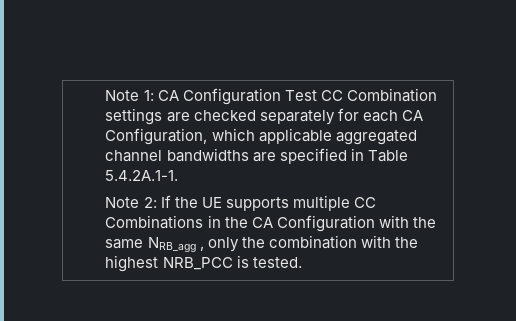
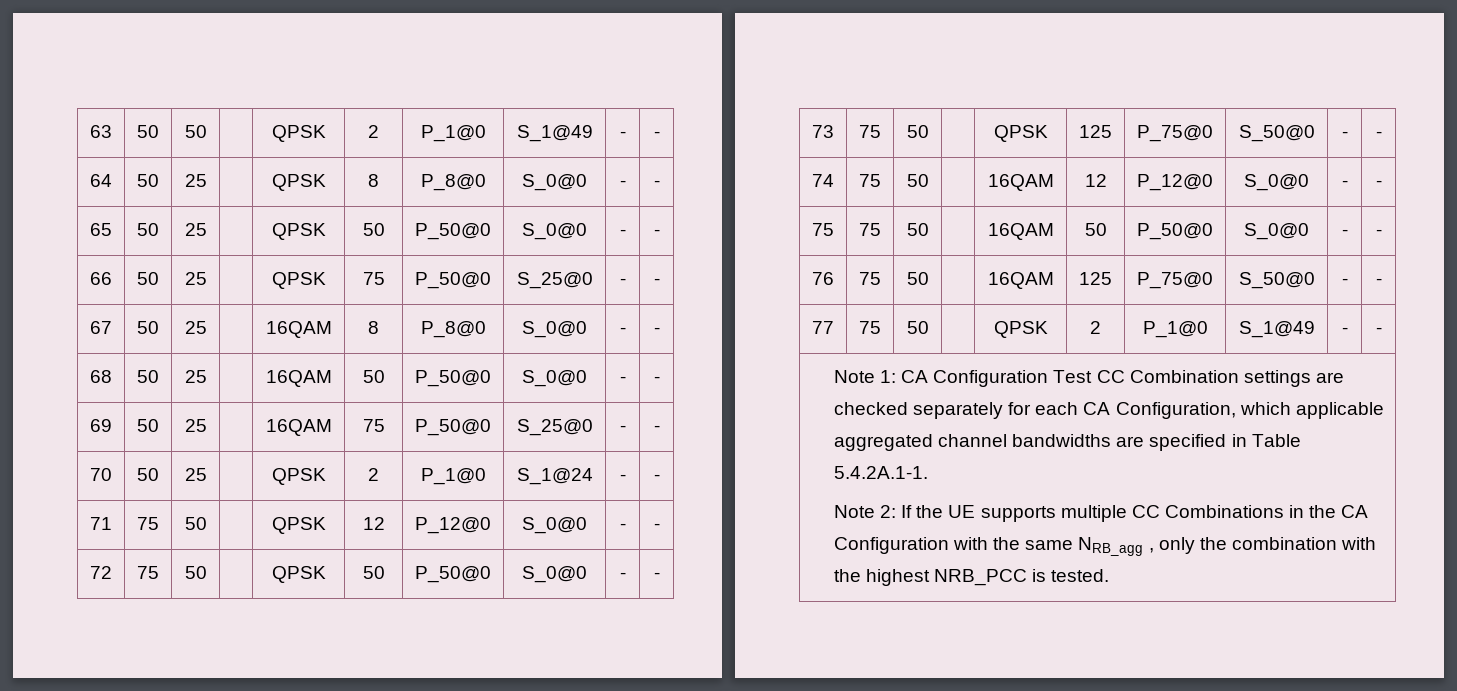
(105, 95) none -> [90,125,112,138] [137,125,159,138] [184,125,207,138] [271,125,326,142] [368,125,379,138] [420,125,486,142] [516,125,593,142] [619,131,626,138] [653,131,660,138] [90,174,112,187] [137,174,159,187] [184,174,207,187] [271,174,326,191] [368,174,379,187] [420,174,486,191] [522,174,587,191] [619,180,626,187] [653,180,660,187] [90,223,112,236] [137,223,159,236] [184,223,207,236] [271,223,326,240] [362,223,385,236] [415,223,491,240] [522,223,587,240] [619,229,626,236] [653,229,660,236] [90,272,112,285] [137,272,159,285] [184,272,207,285] [271,272,326,289] [362,272,385,285] [415,272,491,289] [516,272,593,289] [619,278,626,285] [653,278,660,285] [90,321,112,334] [137,321,159,334] [184,321,207,334] [265,321,332,338] [368,321,379,334] [420,321,486,338] [522,321,587,338] [619,327,626,334] [653,327,660,334] [90,370,112,383] [137,370,159,383] [184,370,207,383] [265,370,332,387] [362,370,385,383] [415,370,491,387] [522,370,587,387] [619,376,626,383] [653,376,660,383] [90,419,112,432] [137,419,159,432] [184,419,207,432] [265,419,332,436] [362,419,385,432] [415,419,491,436] [516,419,593,436] [619,425,626,432] [653,425,660,432] [90,468,112,481] [137,468,159,481] [184,468,207,481] [271,468,326,485] [368,468,379,481] [420,468,486,485] [516,468,593,485] [619,474,626,481] [653,474,660,481] [90,517,112,530] [137,517,159,530] [184,517,207,530] [271,517,326,534] [362,517,385,530] [415,517,491,534] [522,517,587,534] [619,523,626,530] [653,523,660,530] [90,566,112,579] [137,566,159,579] [184,566,207,579] [271,566,326,583] [362,566,385,579] [415,566,491,583] [522,566,587,583] [619,572,626,579] [653,572,660,579] [812,125,834,138] [859,125,881,138] [906,125,929,138] [993,125,1048,142] [1079,125,1112,138] [1137,125,1213,142] [1238,125,1315,142] [1341,131,1348,138] [1375,131,1382,138] [812,174,834,187] [859,174,881,187] [906,174,929,187] [987,174,1054,191] [1084,174,1107,187] [1137,174,1213,191] [1244,174,1309,191] [1341,180,1348,187] [1375,180,1382,187] [812,223,834,236] [859,223,881,236] [906,223,929,236] [987,223,1054,240] [1084,223,1107,236] [1137,223,1213,240] [1244,223,1309,240] [1341,229,1348,236] [1375,229,1382,236] [812,272,834,285] [859,272,881,285] [906,272,929,285] [987,272,1054,289] [1079,272,1112,285] [1137,272,1213,289] [1238,272,1315,289] [1341,278,1348,285] [1375,278,1382,285] [812,321,834,334] [859,321,881,334] [906,321,929,334] [993,321,1048,338] [1090,321,1101,334] [1142,321,1208,338] [1238,321,1315,338] [1341,327,1348,334] [1375,327,1382,334] 63 | 50 | 50 | | QPSK | 2 | P_1@0 | S_1@49 | - | - // 64 | 50 | 25 | | QPSK | 8 | P_8@0 | S_0@0 | - | - // 65 | 50 | 25 | | QPSK | 50 | P_50@0 | S_0@0 | - | - // 66 | 50 | 25 | | QPSK | 75 | P_50@0 | S_25@0 | - | - // 67 | 50 | 25 | | 16QAM | 8 | P_8@0 | S_0@0 | - | - // 68 | 50 | 25 | | 16QAM | 50 | P_50@0 | S_0@0 | - | - // 69 | 50 | 25 | | 16QAM | 75 | P_50@0 | S_25@0 | - | - // 70 | 50 | 25 | | QPSK | 2 | P_1@0 | S_1@24 | - | - // 71 | 75 | 50 | | QPSK | 12 | P_12@0 | S_0@0 | - | - // 72 | 75 | 50 | | QPSK | 50 | P_50@0 | S_0@0 | - | - // 73 | 75 | 50 | | QPSK | 125 | P_75@0 | S_50@0 | - | - // 74 | 75 | 50 | | 16QAM | 12 | P_12@0 | S_0@0 | - | - // 75 | 75 | 50 | | 16QAM | 50 | P_50@0 | S_0@0 | - | - // 76 | 75 | 50 | | 16QAM | 125 | P_75@0 | S_50@0 | - | - // 77 | 75 | 50 | | QPSK | 2 | P_1@0 | S_1@49 | - | - //

